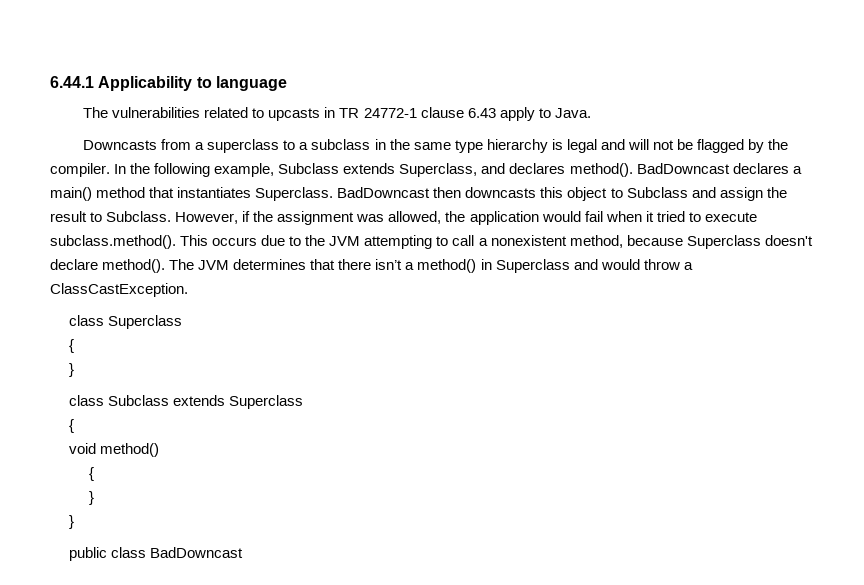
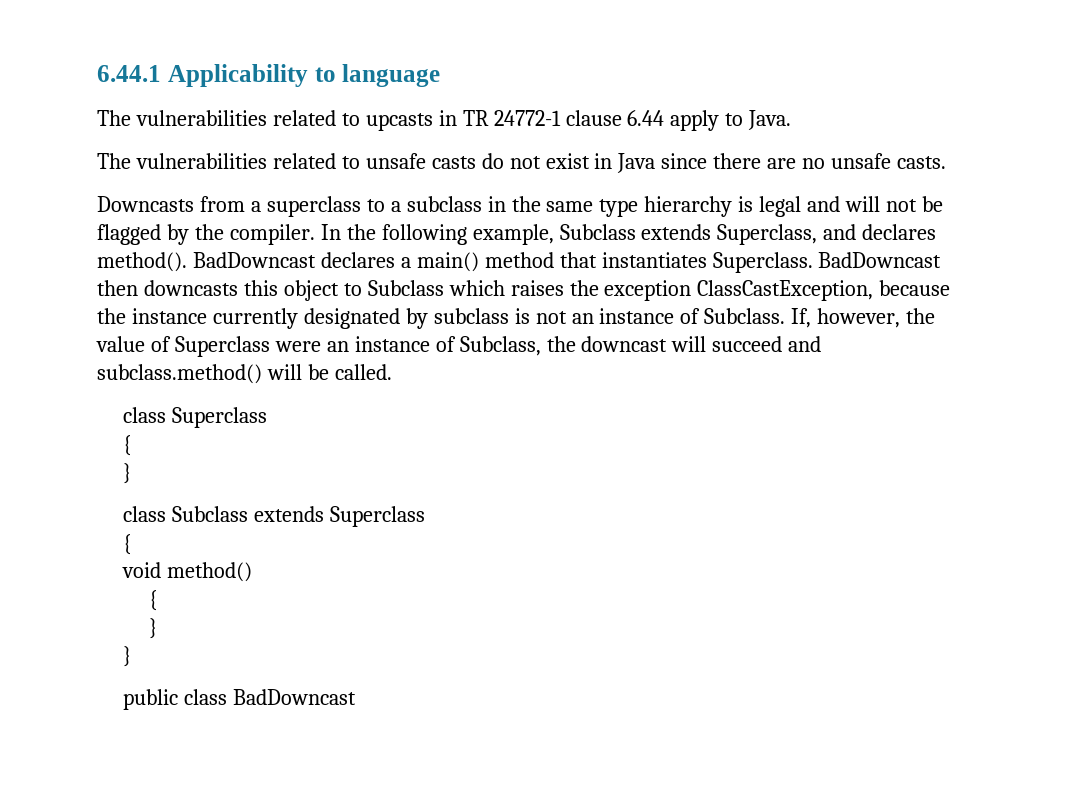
[467,108,496,118] 6.43 -> [627,110,665,126] 6.44
(591, 113) none -> [97,153,947,173] // The vulnerabilities related to unsafe casts do not exist in Java since there are no unsafe casts.
[691,187,787,201] [50,211,757,225] [50,235,813,249] [50,259,693,273] [50,283,188,297] and assign the result to Subclass. However, if the assignment was allowed, the application would fail when it tried to execute subclass.method(). This occurs due to the JVM attempting to call a nonexistent method, because Superclass doesn't declare method(). The JVM determines that there isn’t a method() in Superclass and would throw a ClassCastException. -> [448,280,951,301] [97,308,936,329] [96,336,822,357] [97,364,392,384] which raises the exception ClassCastException, because the instance currently designated by subclass is not an instance of Subclass. If, however, the value of Superclass were an instance of Subclass, the downcast will succeed and subclass.method() will be called.

